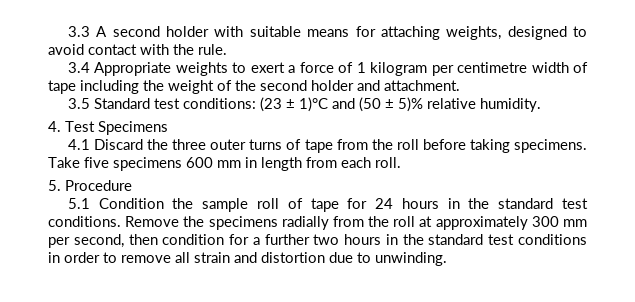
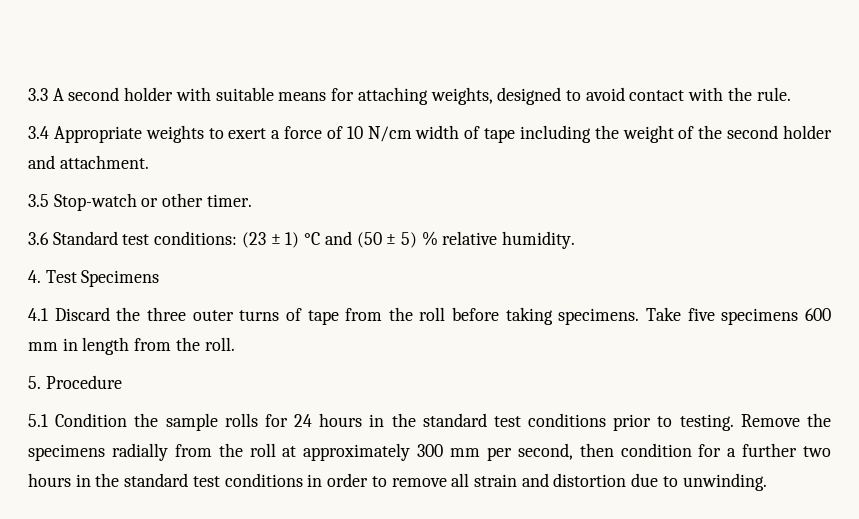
[356,62,528,76] 1 kilogram per centimetre -> [346,126,412,142] 10 N/cm
(90, 103) none -> [53,193,252,211] [28,232,49,245] Stop-watch or other timer. // 3.6
[298,97,328,112] 1)°C -> [285,232,321,248] 1) °C
[397,97,423,112] 5)% -> [400,231,438,248] 5) %
[341,157,371,168] each -> [175,337,200,351] the
[257,198,339,212] roll of tape -> [224,413,258,427] rolls
[48,216,121,227] conditions. -> [528,413,734,431] conditions prior to testing.

